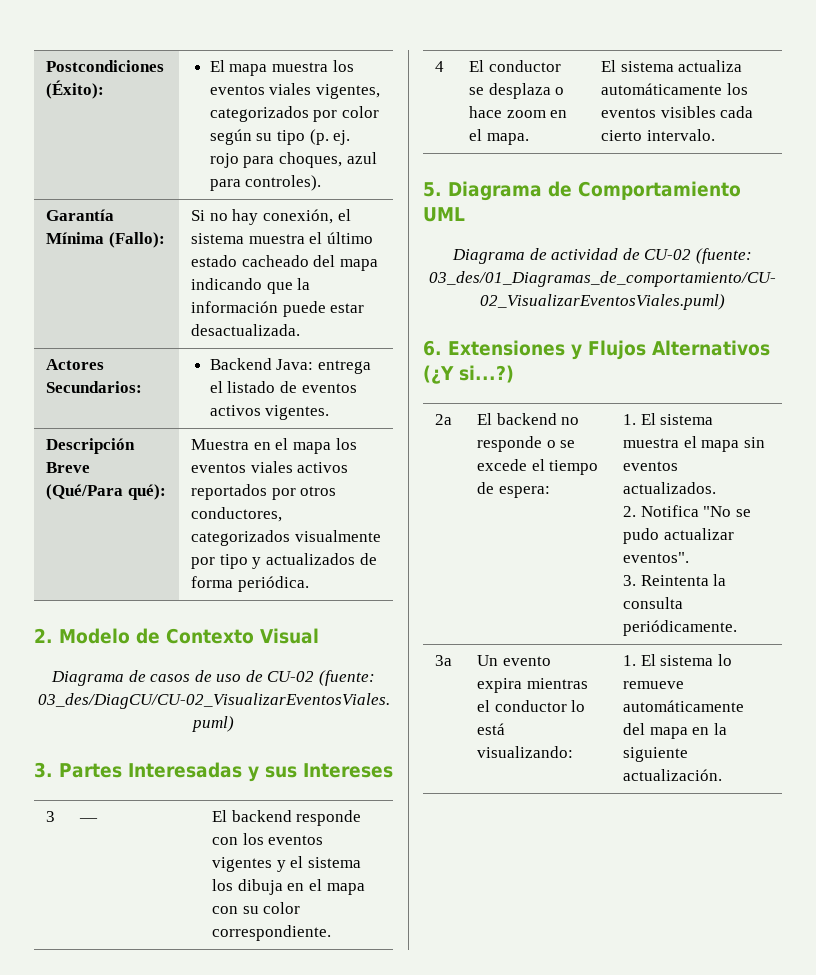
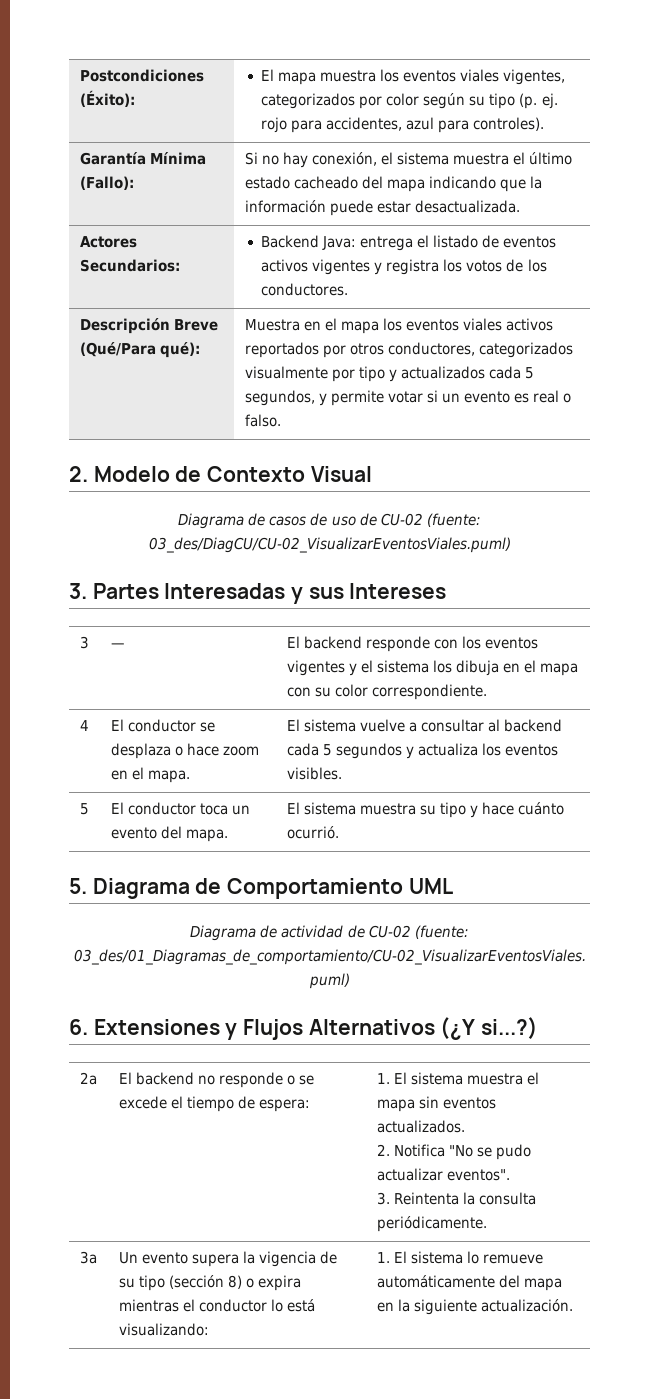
[279,152,343,168] choques, -> [326,117,403,131] accidentes,
[265,405,330,420] vigentes. -> [312,259,547,275] [261,283,349,296] vigentes y registra los votos de los conductores.
[359,553,377,565] [191,576,309,592] de forma periódica. -> [488,366,534,379] [244,390,572,406] [244,414,281,427] cada 5 segundos, y permite votar si un evento es real o falso.
[678,60,743,72] [601,83,748,95] [601,106,754,118] [601,129,715,141] actualiza automáticamente los eventos visibles cada cierto intervalo. -> [359,719,562,732] [286,743,558,759] [286,767,342,780] [79,803,89,815] [110,802,250,815] [110,826,228,842] [286,802,565,818] [286,826,339,839] vuelve a consultar al backend cada 5 segundos y actualiza los eventos visibles. // 5 | El conductor toca un evento del mapa. | El sistema muestra su tipo y hace cuánto ocurrió.
(551, 661) none -> [191,1251,337,1267] [118,1275,254,1291] supera la vigencia de su tipo (sección 8) o

